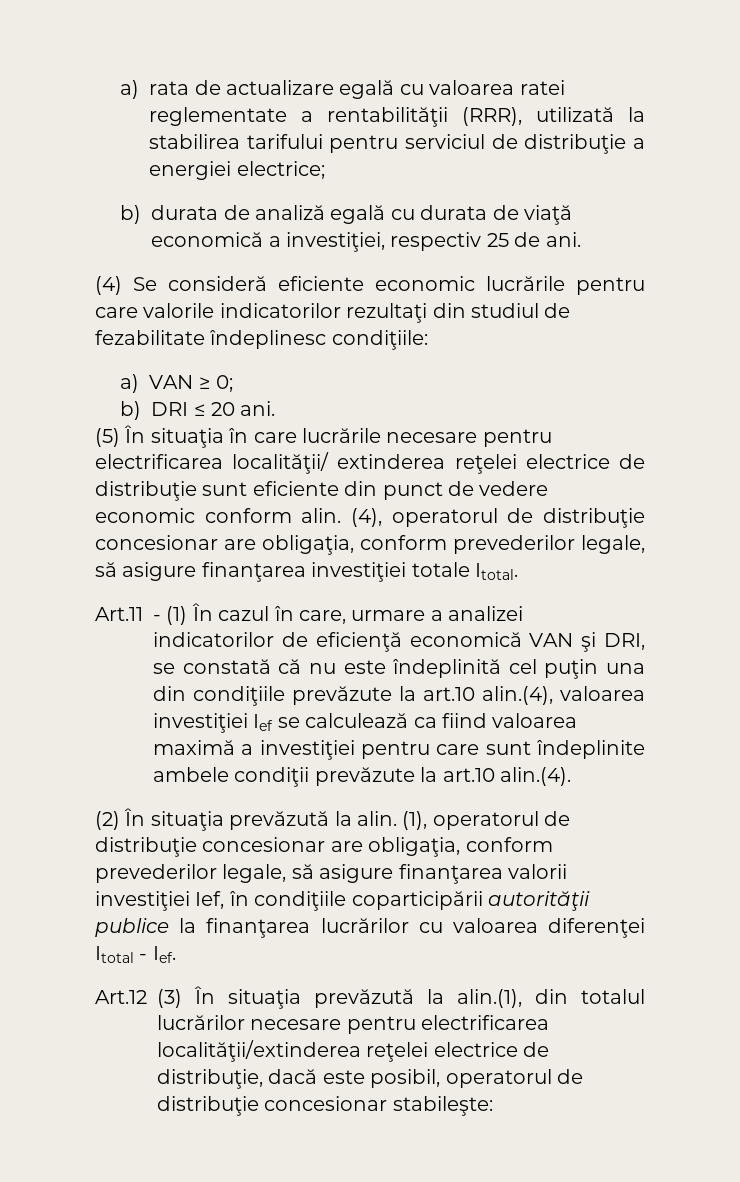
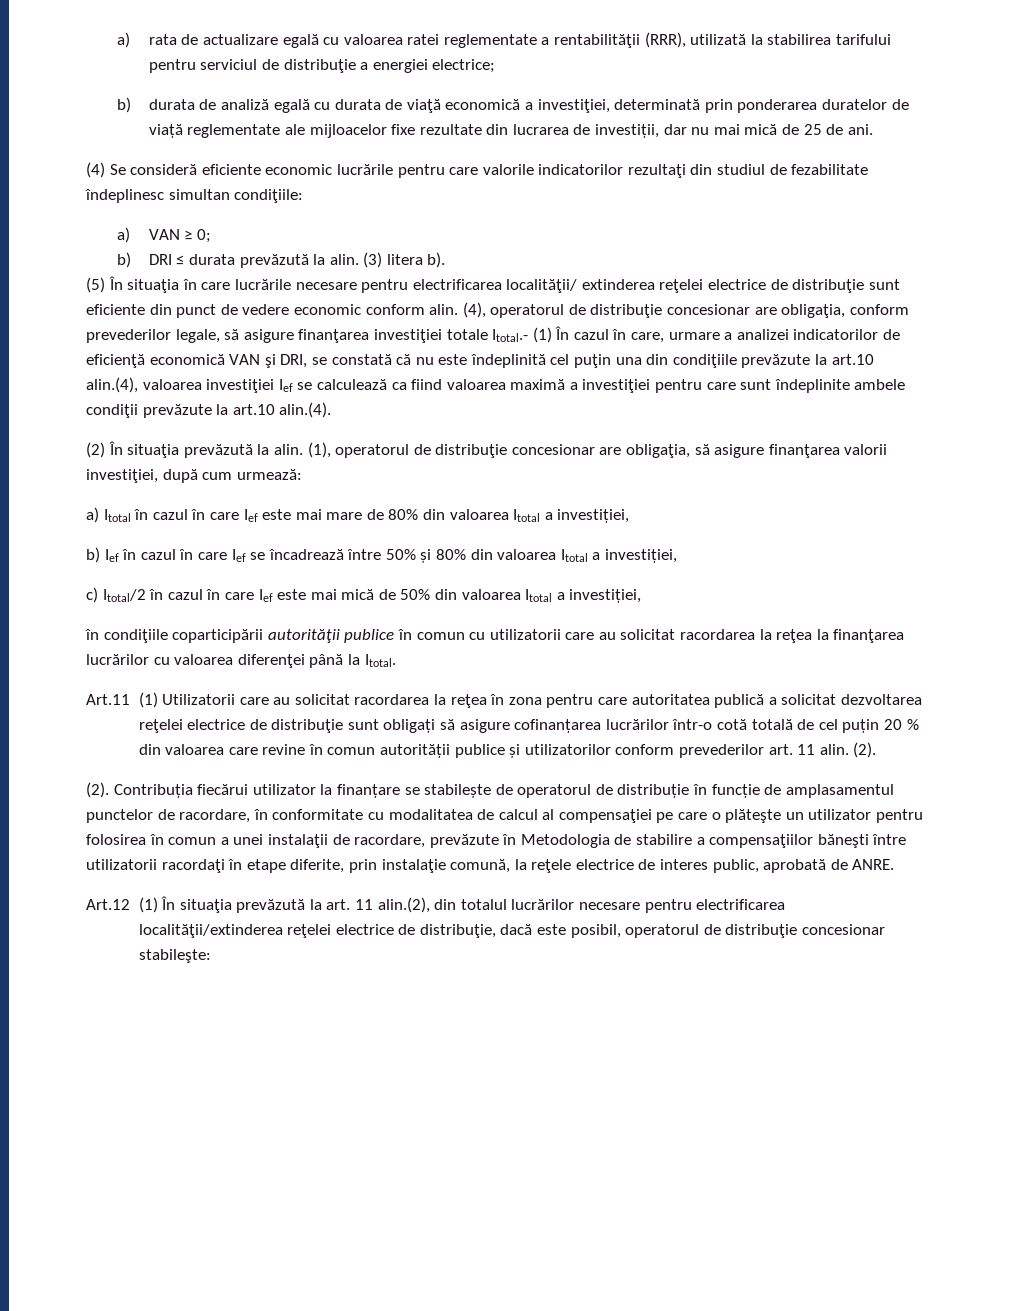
[390,232,482,251] respectiv -> [614,99,909,113] [148,124,800,138] determinată prin ponderarea duratelor de viață reglementate ale mijloacelor fixe rezultate din lucrarea de investiții, dar nu mai mică de
(327, 339) none -> [168,189,230,200] simultan
[210,401,276,416] 20 ani. -> [188,252,446,268] durata prevăzută la alin. (3) litera b).
[475,563,518,580] [95,607,161,621] Itotal. // Art.11 - -> [492,329,529,342] Itotal.-
[465,837,553,852] [95,864,287,883] conform prevederilor legale, -> (691, 451) none
[95,891,225,911] investiţiei Ief, -> [86,469,302,483] [86,507,630,523] [86,547,678,563] [86,587,642,603] investiţiei, după cum urmează: // a) Itotal în cazul în care Ief este mai mare de 80% din valoarea Itotal a investiției, // b) Ief în cazul în care Ief se încadrează între 50% și 80% din valoarea Itotal a investiției, // c) Itotal/2 în cazul în care Ief este mai mică de 50% din valoarea Itotal a investiției, //
(169, 927) none -> [397,629,813,643] în comun cu utilizatorii care au solicitat racordarea la reţea
[95,946,176,963] [95,986,522,1009] Itotal - Ief. // Art.12 (3) În situaţia prevăzută la alin.(1), -> [309,654,396,668] [86,692,922,708] [138,719,919,733] [138,742,877,758] [86,782,894,798] [86,809,924,823] [86,834,907,848] [86,859,895,873] [86,896,430,913] până la Itotal. // Art.11 (1) Utilizatorii care au solicitat racordarea la reţea în zona pentru care autoritatea publică a solicitat dezvoltarea reţelei electrice de distribuţie sunt obligați să asigure cofinanțarea lucrărilor într-o cotă totală de cel puțin 20 % din valoarea care revine în comun autorității publice și utilizatorilor conform prevederilor art. 11 alin. (2). // (2). Contribuția fiecărui utilizator la finanțare se stabilește de operatorul de distribuție în funcție de amplasamentul punctelor de racordare, în conformitate cu modalitatea de calcul al compensaţiei pe care o plăteşte un utilizator pentru folosirea în comun a unei instalaţii de racordare, prevăzute în Metodologia de stabilire a compensaţiilor băneşti între utilizatorii racordaţi în etape diferite, prin instalaţie comună, la reţele electrice de interes public, aprobată de ANRE. // Art.12 (1) În situaţia prevăzută la art. 11 alin.(2),

